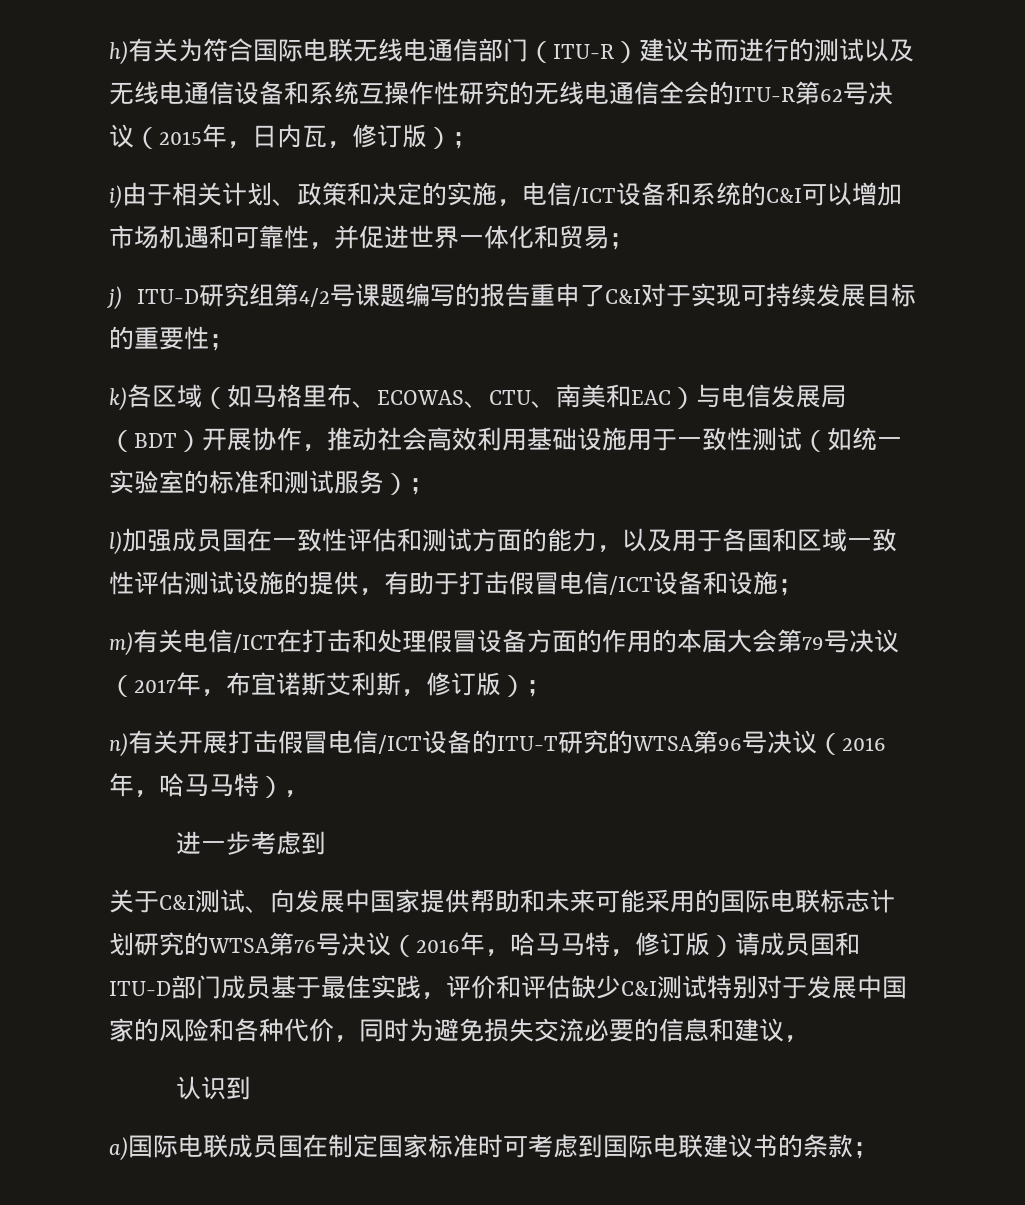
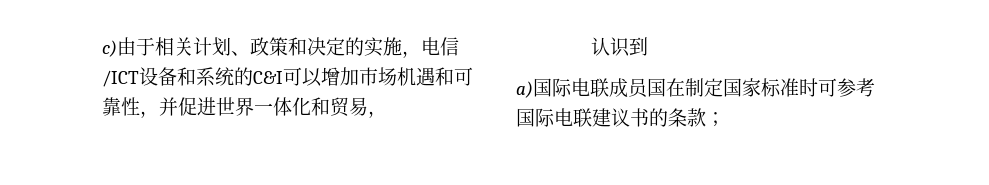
[109,38,914,65] [109,81,893,105] [109,124,477,149] [109,185,122,209] h)有关为符合国际电联无线电通信部门（ITU-R）建议书而进行的测试以及无线电通信设备和系统互操作性研究的无线电通信全会的ITU-R第62号决议（2015年，日内瓦，修订版）； // i) -> [102,40,117,57] c)
[609,233,634,250] [107,283,916,310] [109,326,234,351] [109,384,846,411] [109,427,902,452] [109,470,434,495] [109,528,897,555] [109,571,803,596] [109,629,899,656] [109,672,551,697] [109,730,886,757] [109,773,309,798] [175,831,326,855] [109,889,895,913] [109,932,860,957] [109,975,907,1000] [109,1018,784,1043] ； // j) ITU-D研究组第4/2号课题编写的报告重申了C&I对于实现可持续发展目标的重要性； // k)各区域（如马格里布、ECOWAS、CTU、南美和EAC）与电信发展局（BDT）开展协作，推动社会高效利用基础设施用于一致性测试（如统一实验室的标准和测试服务）； // l)加强成员国在一致性评估和测试方面的能力，以及用于各国和区域一致性评估测试设施的提供，有助于打击假冒电信/ICT设备和设施； // m)有关电信/ICT在打击和处理假冒设备方面的作用的本届大会第79号决议（2017年，布宜诺斯艾利斯，修订版）； // n)有关开展打击假冒电信/ICT设备的ITU-T研究的WTSA第96号决议（2016年，哈马马特）， // 进一步考虑到 // 关于C&I测试、向发展中国家提供帮助和未来可能采用的国际电联标志计划研究的WTSA第76号决议（2016年，哈马马特，修订版）请成员国和ITU-D部门成员基于最佳实践，评价和评估缺少C&I测试特别对于发展中国家的风险和各种代价，同时为避免损失交流必要的信息和建议 -> (368, 106) none
[528,1134,603,1158] 考虑到 -> [837,78,875,97] 参考

